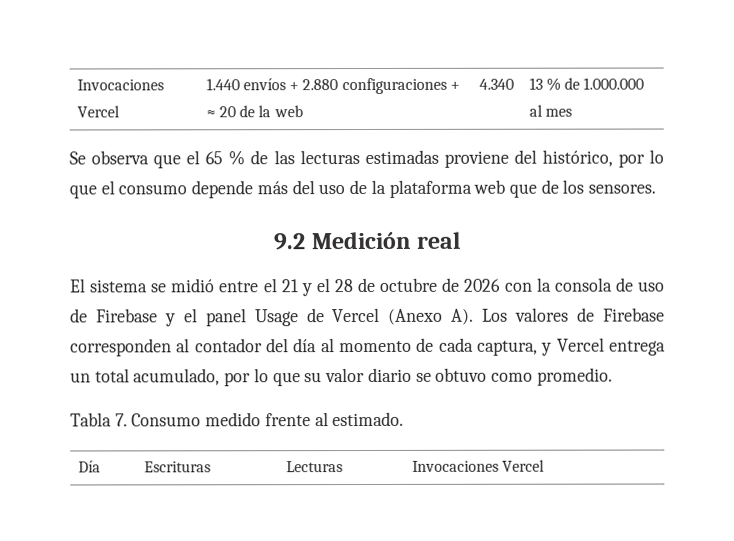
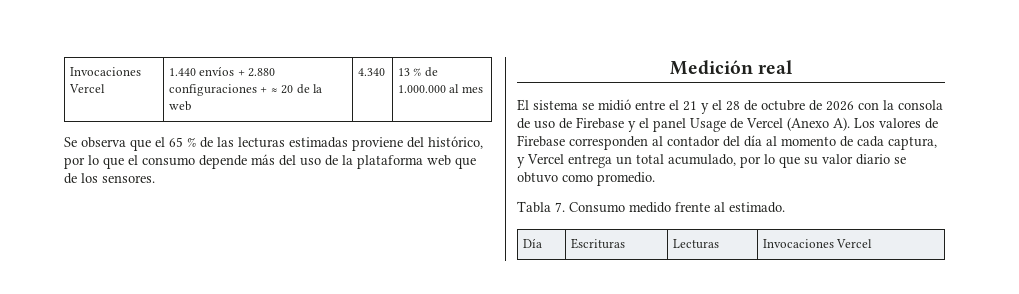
[273,233,306,251] 9.2 -> (155, 179) none

